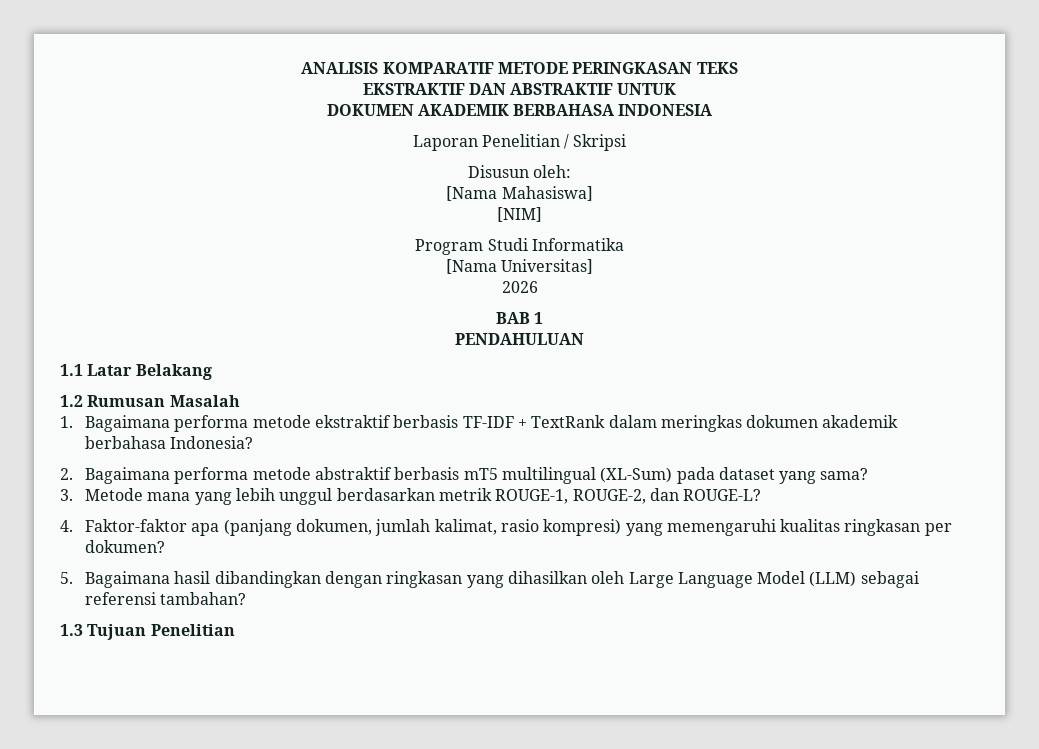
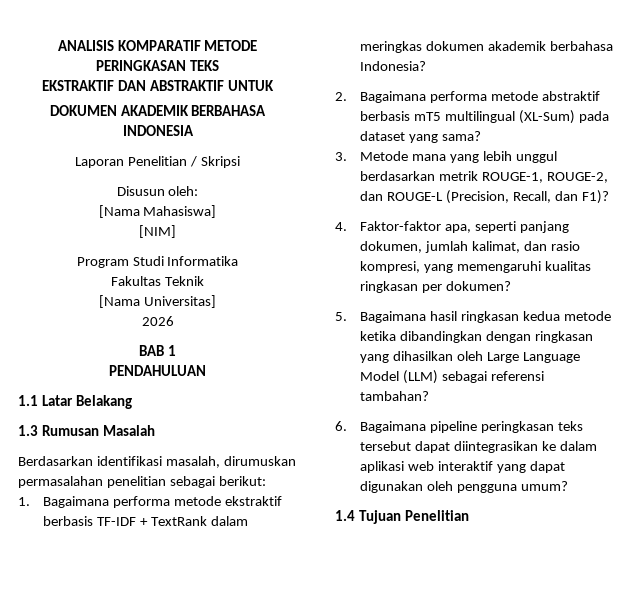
(624, 244) none -> [111,276,204,286] // Fakultas Teknik
[60,395,83,407] 1.2 -> [18,425,38,436] 1.3
(240, 401) none -> [18,456,296,468] [18,476,266,488] // Berdasarkan identifikasi masalah, dirumuskan permasalahan penelitian sebagai berikut:
[683,489,762,501] [60,519,622,536] ROUGE-L? // 4. Faktor-faktor apa (panjang dokumen, jumlah kalimat, rasio kompresi) -> [387,190,609,204] [335,221,570,233] [360,241,580,253] [360,261,421,273] ROUGE-L (Precision, Recall, dan F1)? // 4. Faktor-faktor apa, seperti panjang dokumen, jumlah kalimat, dan rasio kompresi,
(211, 577) none -> [461,311,611,323] [360,331,397,341] ringkasan kedua metode ketika
[60,624,83,636] 1.3 -> [335,421,584,433] [360,441,597,453] [360,461,565,473] [360,481,569,493] [335,510,355,521] 6. Bagaimana pipeline peringkasan teks tersebut dapat diintegrasikan ke dalam aplikasi web interaktif yang dapat digunakan oleh pengguna umum? // 1.4

